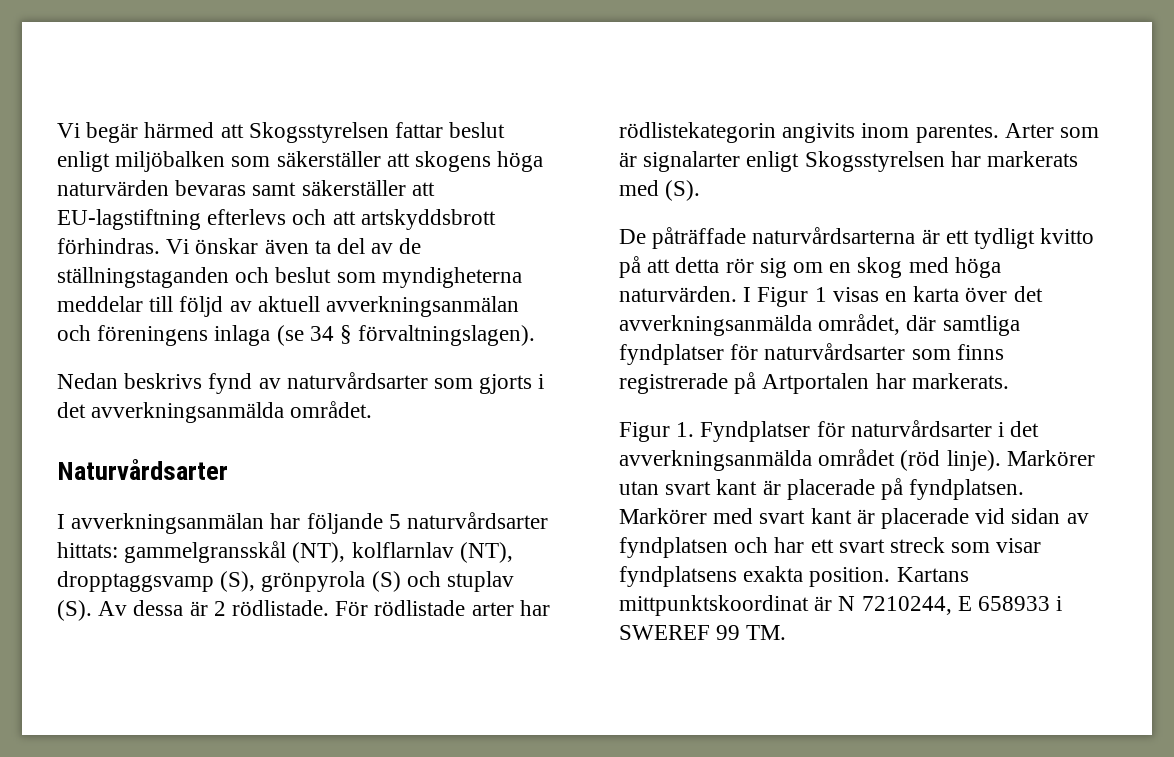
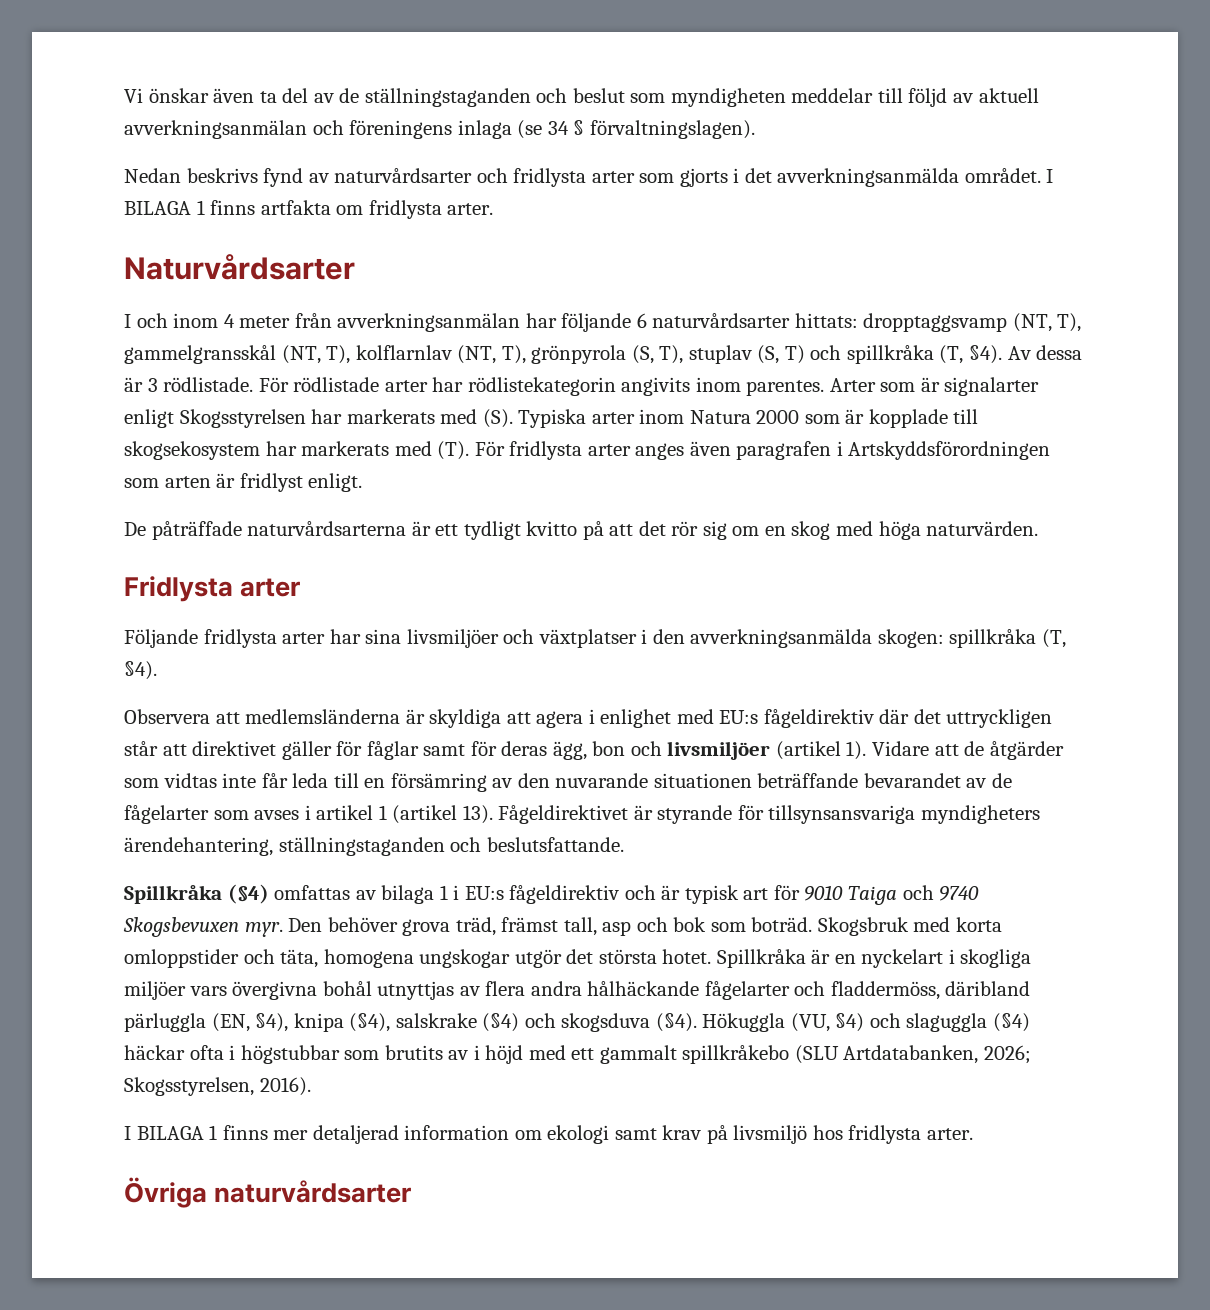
[57,122,506,143] [57,151,544,172] [57,180,435,196] [57,209,496,230] [57,238,190,254] Vi begär härmed att Skogsstyrelsen fattar beslut enligt miljöbalken som säkerställer att skogens höga naturvärden bevaras samt säkerställer att EU-lagstiftning efterlevs och att artskyddsbrott förhindras. Vi -> [124,88,143,103] Vi
[381,267,522,288] myndigheterna -> [670,88,786,107] myndigheten
(428, 380) none -> [476,168,635,187] och fridlysta arter
[57,459,228,480] [57,514,65,529] // Naturvårdsarter // I -> [1046,169,1054,183] [124,200,494,219] [124,254,355,280] [124,313,332,328] I BILAGA 1 finns artfakta om fridlysta arter. // Naturvårdsarter // I och inom 4 meter från
[388,514,401,529] 5 -> [636,313,647,328] 6
[124,541,513,563] [57,571,515,592] [57,600,92,621] gammelgransskål (NT), kolflarnlav (NT), dropptaggsvamp (S), grönpyrola (S) och stuplav (S). -> [863,313,1082,332] [124,345,1003,364] dropptaggsvamp (NT, T), gammelgransskål (NT, T), kolflarnlav (NT, T), grönpyrola (S, T), stuplav (S, T) och spillkråka (T, §4).
[213,601,226,616] 2 -> [147,378,158,392] 3
(701, 190) none -> [518,409,979,428] [124,441,1051,460] [124,473,363,492] Typiska arter inom Natura 2000 som är kopplade till skogsekosystem har markerats med (T). För fridlysta arter anges även paragrafen i Artskyddsförordningen som arten är fridlyst enligt.
[675,257,720,273] detta -> [638,521,666,536] det
[743,286,1043,307] [619,314,1020,336] [619,343,1004,365] [619,372,1009,394] [619,420,1040,442] [619,449,1095,471] [619,478,1025,500] [619,508,1089,529] [619,537,1042,558] [619,566,969,587] [619,595,1063,616] [619,625,787,640] I Figur 1 visas en karta över det avverkningsanmälda området, där samtliga fyndplatser för naturvårdsarter som finns registrerade på Artportalen har markerats. // Figur 1. Fyndplatser för naturvårdsarter i det avverkningsanmälda området (röd linje). Markörer utan svart kant är placerade på fyndplatsen. Markörer med svart kant är placerade vid sidan av fyndplatsen och har ett svart streck som visar fyndplatsens exakta position. Kartans mittpunktskoordinat är N 7210244, E 658933 i SWEREF 99 TM. -> [124,576,301,602] [124,629,1066,648] [124,661,157,680] [124,709,1053,728] [124,741,1064,760] [124,773,1013,792] [124,805,1040,824] [124,837,624,856] [124,884,980,905] [123,917,1003,937] [124,949,1032,968] [124,981,1031,1000] [124,1013,1031,1032] [124,1045,1032,1064] [124,1077,311,1096] [124,1125,974,1144] [124,1177,412,1208] // Fridlysta arter // Följande fridlysta arter har sina livsmiljöer och växtplatser i den avverkningsanmälda skogen: spillkråka (T, §4). // Observera att medlemsländerna är skyldiga att agera i enlighet med EU:s fågeldirektiv där det uttryckligen står att direktivet gäller för fåglar samt för deras ägg, bon och livsmiljöer (artikel 1). Vidare att de åtgärder som vidtas inte får leda till en försämring av den nuvarande situationen beträffande bevarandet av de fågelarter som avses i artikel 1 (artikel 13). Fågeldirektivet är styrande för tillsynsansvariga myndigheters ärendehantering, ställningstaganden och beslutsfattande. // Spillkråka (§4) omfattas av bilaga 1 i EU:s fågeldirektiv och är typisk art för 9010 Taiga och 9740 Skogsbevuxen myr. Den behöver grova träd, främst tall, asp och bok som boträd. Skogsbruk med korta omloppstider och täta, homogena ungskogar utgör det största hotet. Spillkråka är en nyckelart i skogliga miljöer vars övergivna bohål utnyttjas av flera andra hålhäckande fågelarter och fladdermöss, däribland pärluggla (EN, §4), knipa (§4), salskrake (§4) och skogsduva (§4). Hökuggla (VU, §4) och slaguggla (§4) häckar ofta i högstubbar som brutits av i höjd med ett gammalt spillkråkebo (SLU Artdatabanken, 2026; Skogsstyrelsen, 2016). // I BILAGA 1 finns mer detaljerad information om ekologi samt krav på livsmiljö hos fridlysta arter. // Övriga naturvårdsarter

